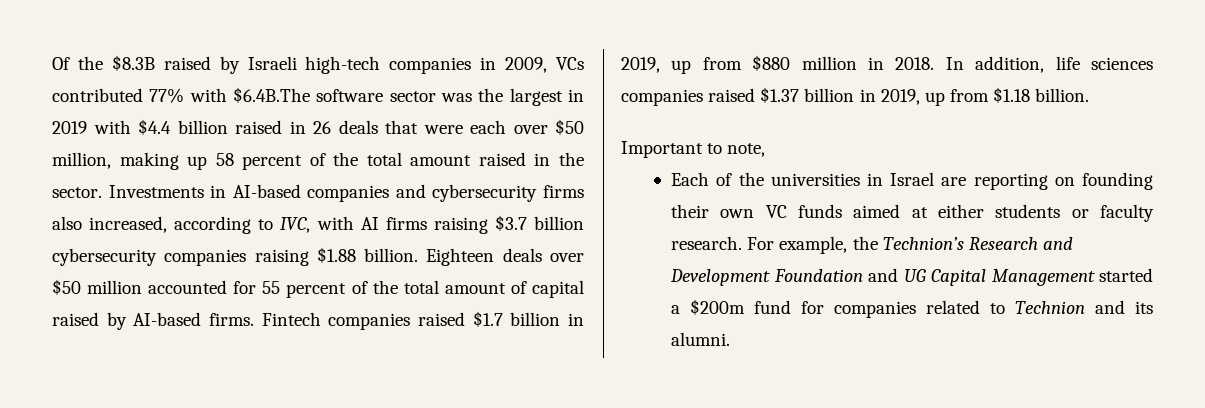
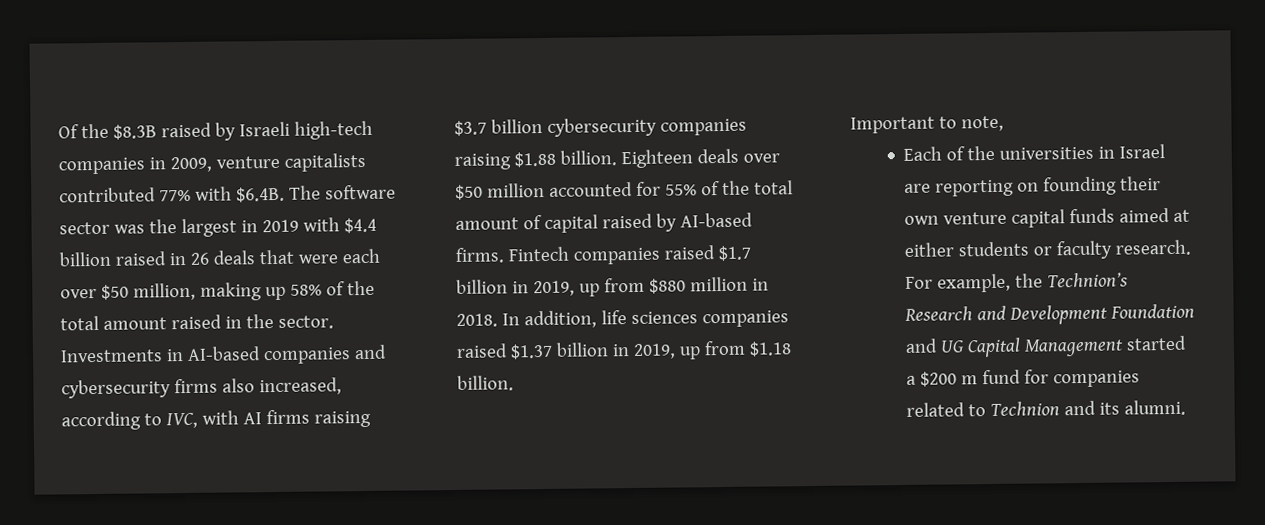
[555,57,584,70] VCs -> [215,152,366,172] venture capitalists
[233,87,310,103] $6.4B.The -> [235,185,321,203] $6.4B. The
[215,153,303,170] 58 percent -> [289,284,322,296] 58%
[262,281,347,298] 55 percent -> [664,184,697,196] 55%
[765,205,787,218] VC -> [943,209,1066,228] venture capital
[690,299,746,315] $200m -> [920,371,979,387] $200 m

